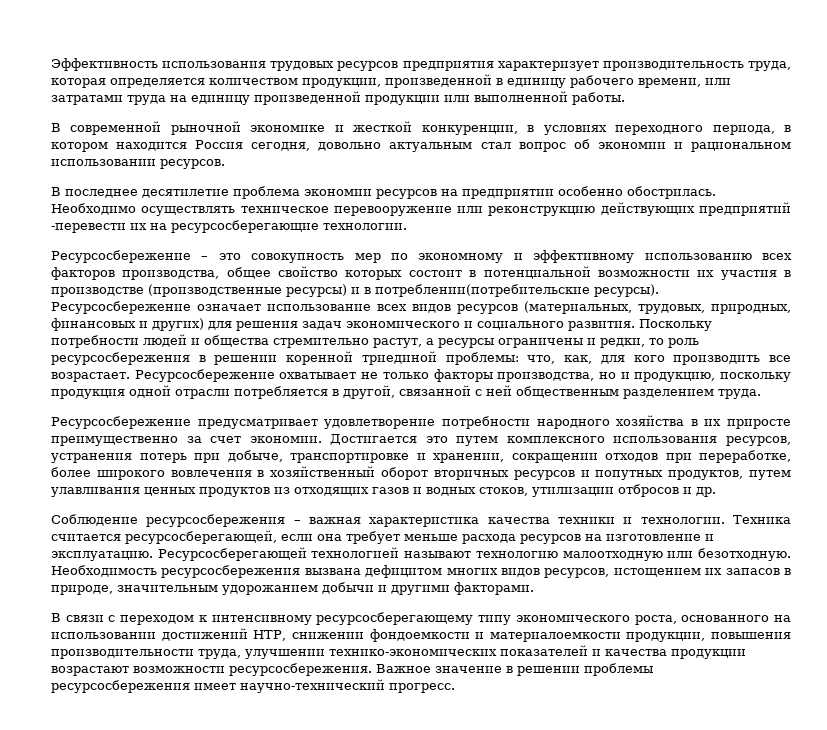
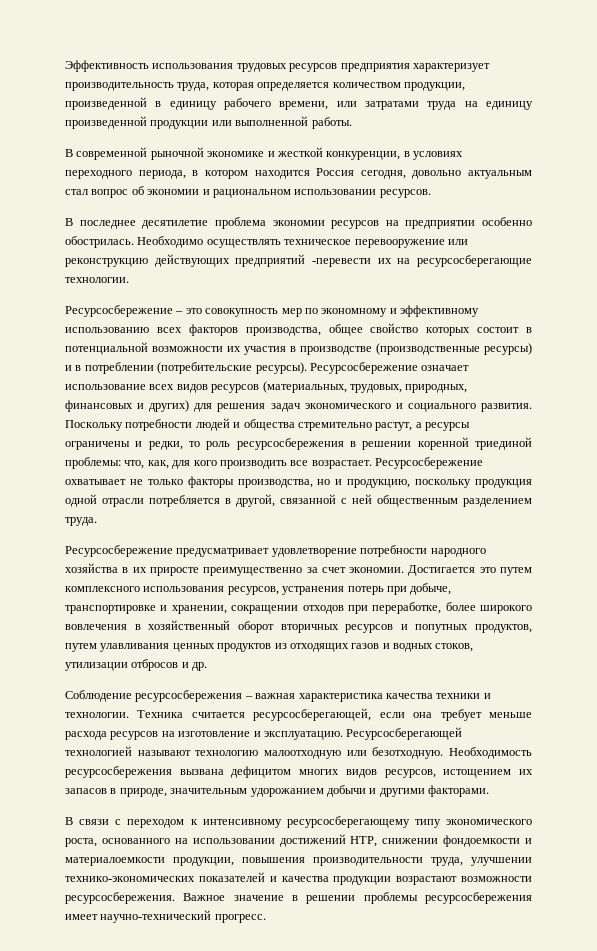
[375,284,590,297] потреблении(потребительские -> [84,362,253,374] потреблении (потребительские

